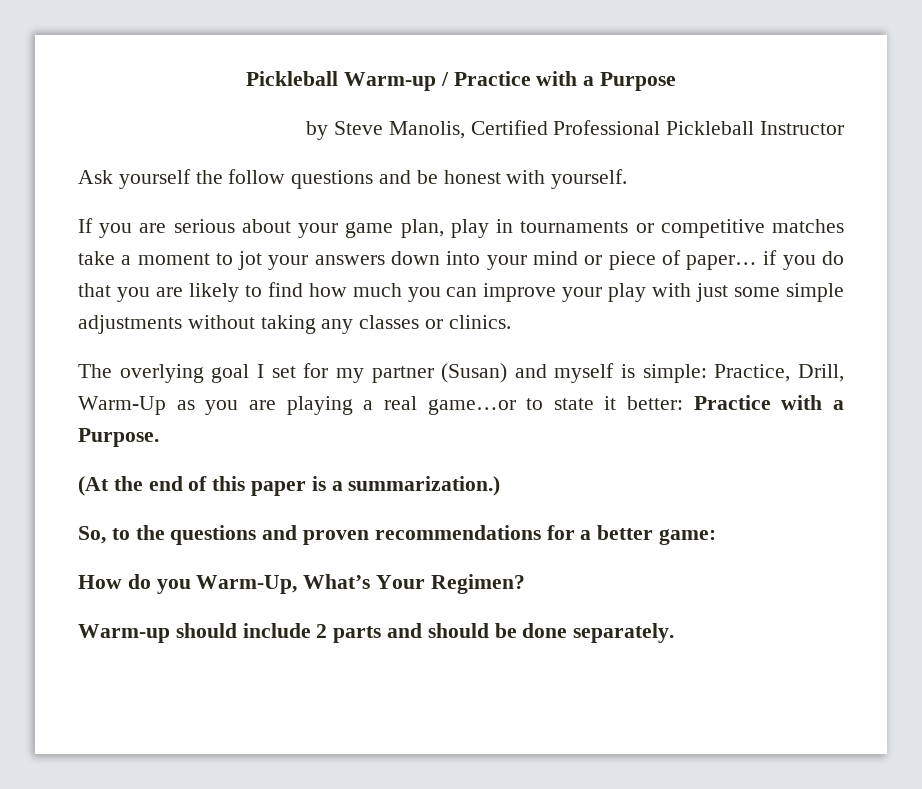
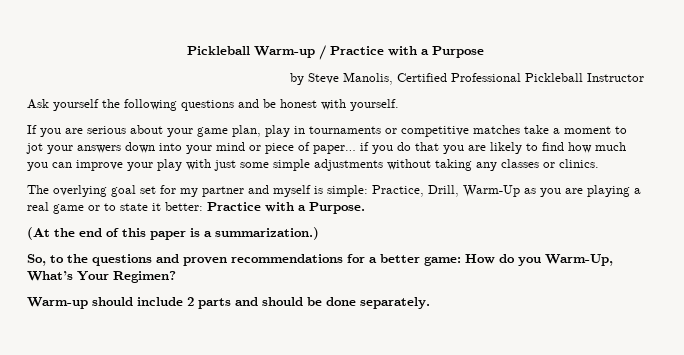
[228,169,286,184] follow -> [124,99,177,111] following
[256,364,264,378] I -> (136, 191) none
[441,363,508,383] (Susan) -> (244, 191) none
[427,399,516,415] game…or -> [53,204,100,214] game or
(717, 537) // -> (461, 261) none

